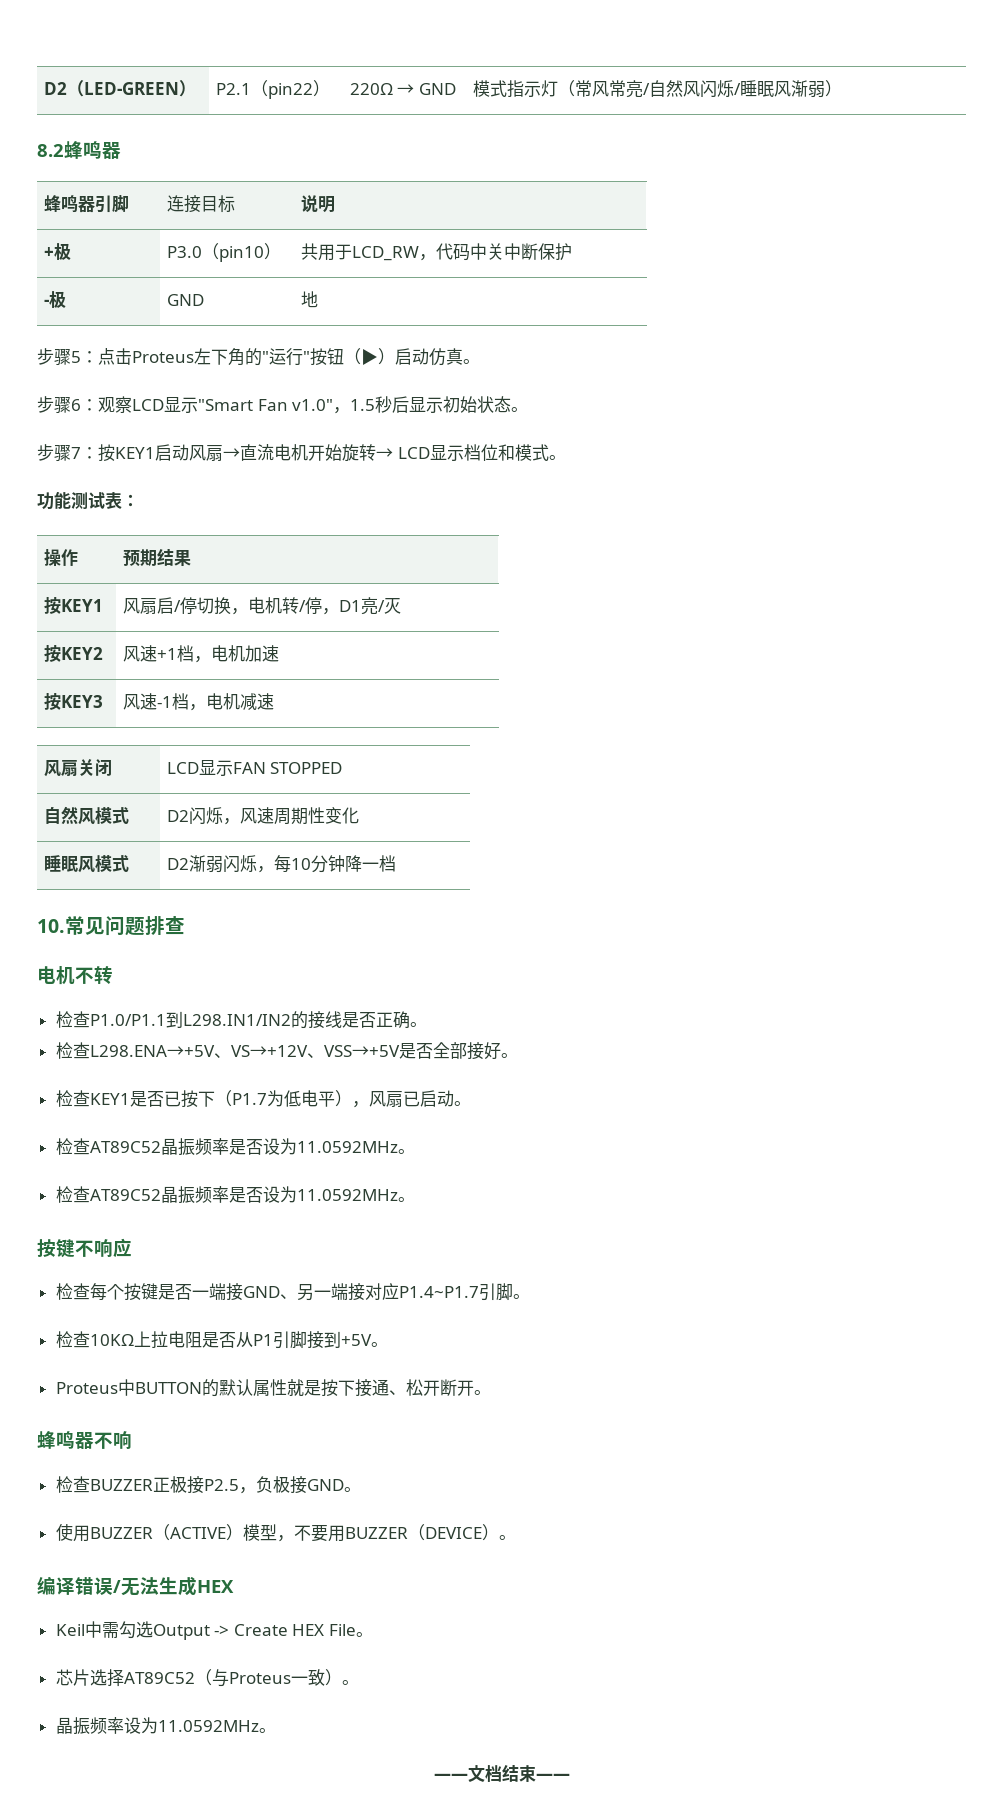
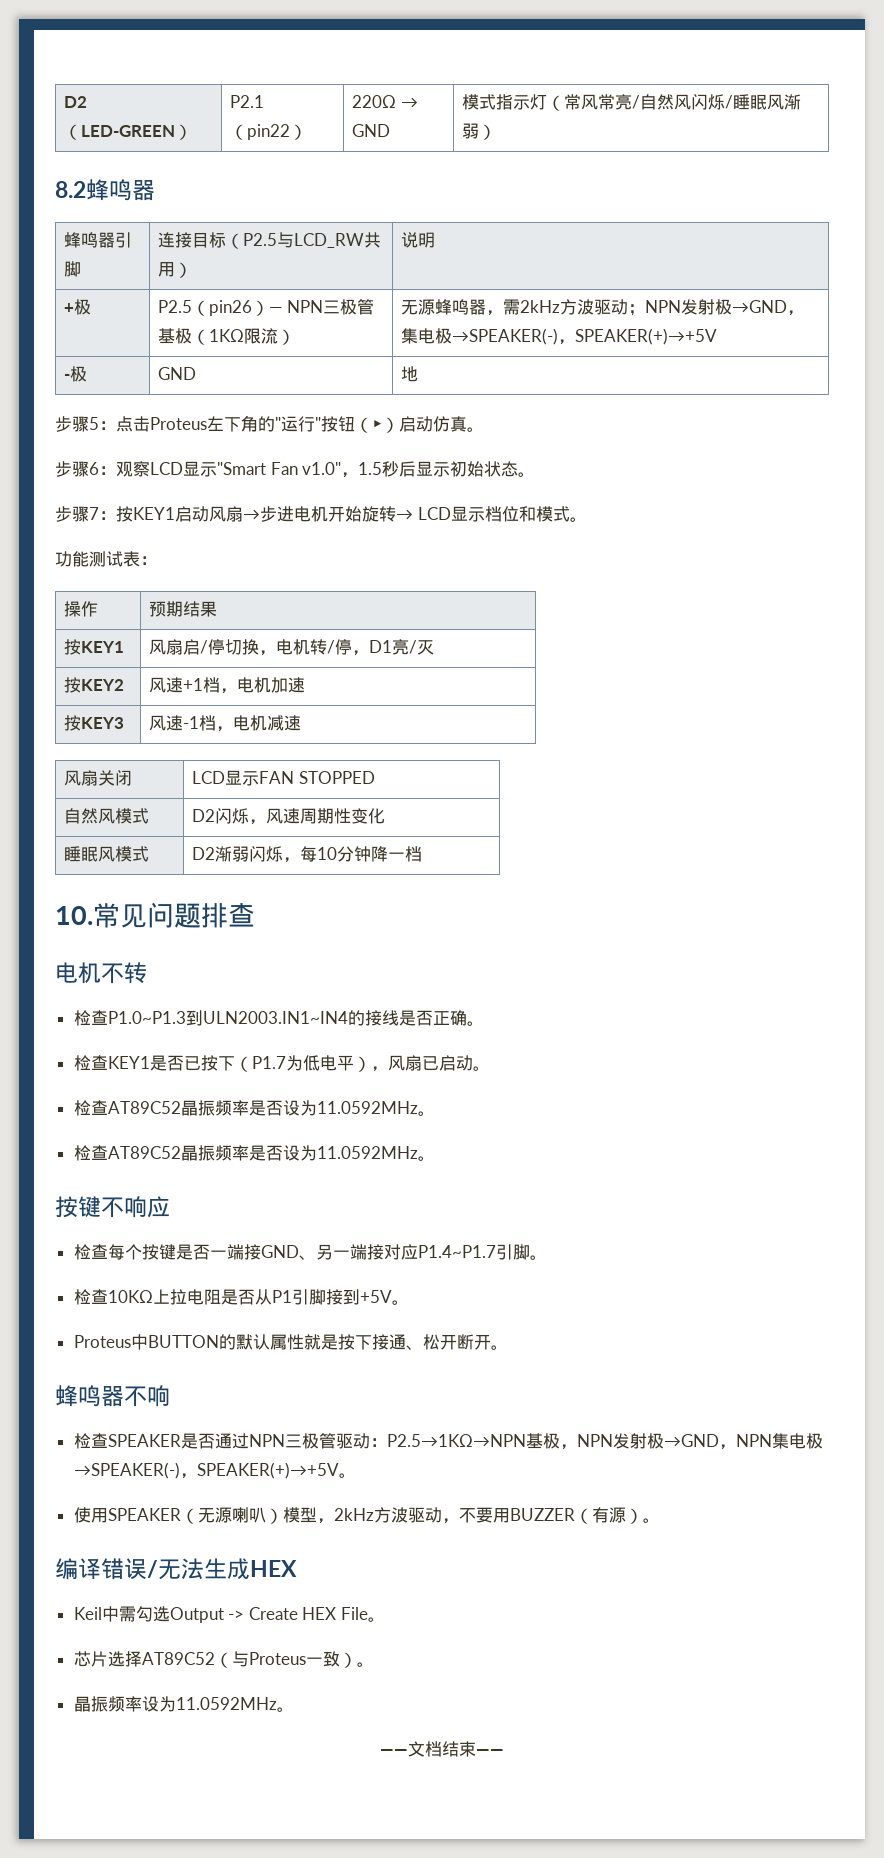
[300,195,335,213] [43,243,71,260] [166,243,281,262] [300,243,572,261] | 说明 // +极 | P3.0（pin10） | 共用于LCD_RW，代码中关中断保护 -> [226,232,382,249] [158,262,193,278] [401,232,436,248] [64,299,92,315] [158,299,375,316] [158,328,296,345] [401,299,805,316] [401,328,718,345] （P2.5与LCD_RW共用） | 说明 // +极 | P2.5（pin26）— NPN三极管基极（1KΩ限流） | 无源蜂鸣器，需2kHz方波驱动；NPN发射极→GND，集电极→SPEAKER(-)，SPEAKER(+)→+5V
[240,444,274,461] 直流 -> [260,506,294,522] 步进
[89,1011,291,1028] P1.0/P1.1到L298.IN1/IN2 -> [107,1010,348,1026] P1.0~P1.3到ULN2003.IN1~IN4
[55,1042,518,1060] // 检查L298.ENA→+5V、VS→+12V、VSS→+5V是否全部接好。 -> (484, 1023) none
[89,1476,361,1494] [55,1523,277,1542] BUZZER正极接P2.5，负极接GND。 // 使用BUZZER（ACTIVE）模型 -> [107,1433,823,1450] [73,1462,356,1479] [73,1507,442,1524] SPEAKER是否通过NPN三极管驱动：P2.5→1KΩ→NPN基极，NPN发射极→GND，NPN集电极→SPEAKER(-)，SPEAKER(+)→+5V。 // 使用SPEAKER（无源喇叭）模型，2kHz方波驱动
[424,1527,482,1539] DEVICE -> [591,1507,626,1523] 有源

